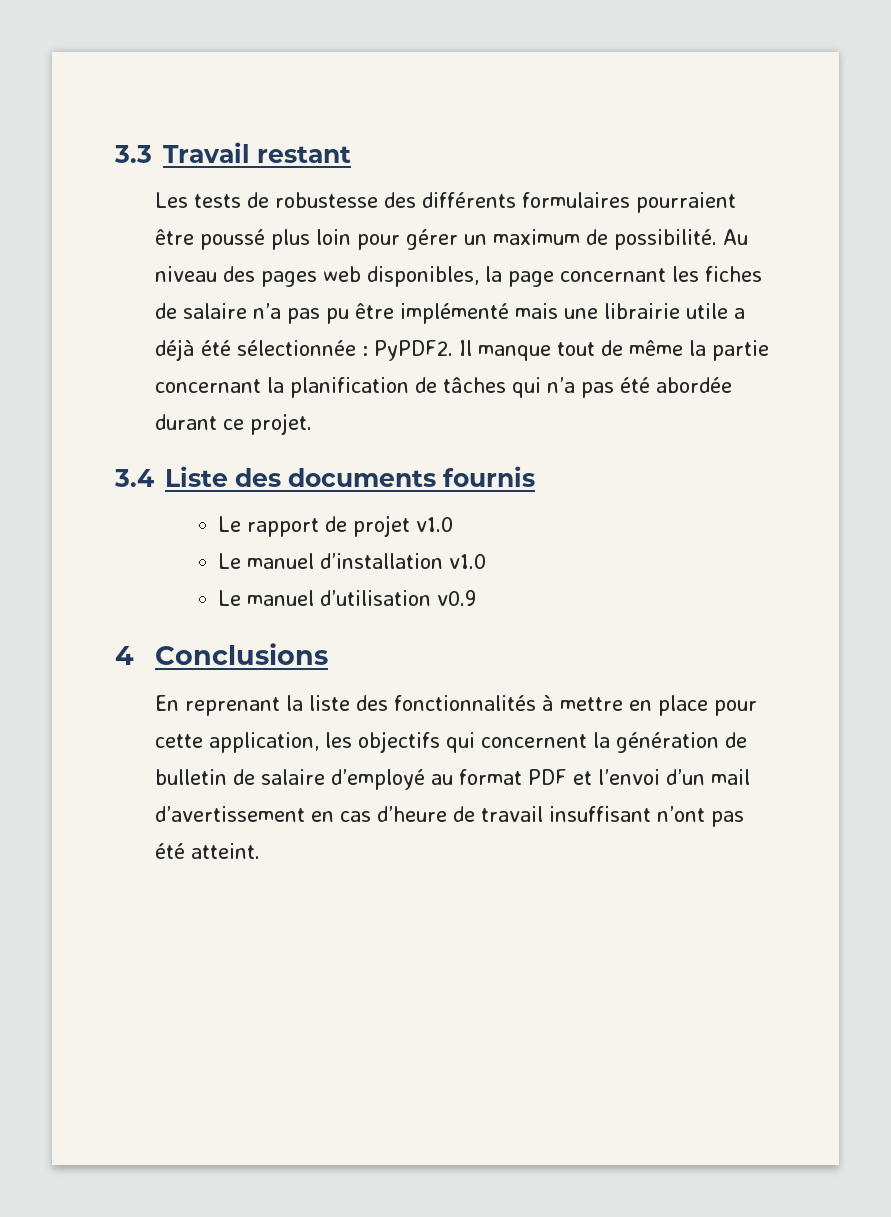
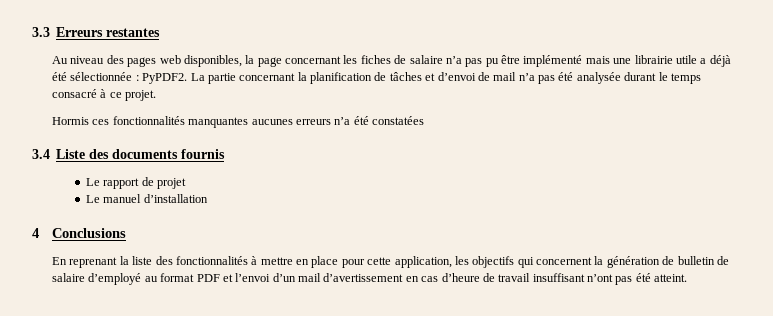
[163,142,351,163] [154,192,736,213] [154,229,717,250] Travail restant // Les tests de robustesse des différents formulaires pourraient être poussé plus loin pour gérer un maximum de possibilité. -> [56,27,161,37] Erreurs restantes //
[458,340,706,361] Il manque tout de même la -> [190,73,205,81] La
[511,377,732,398] [154,413,312,435] qui n’a pas été abordée durant ce projet. -> [425,72,701,84] [52,89,157,101] [52,116,425,128] et d’envoi de mail n’a pas été analysée durant le temps consacré à ce projet. // Hormis ces fonctionnalités manquantes aucunes erreurs n’a été constatées
[416,517,454,532] v1.0 -> (186, 183) none
[449,554,487,569] [218,590,477,606] v1.0 // Le manuel d’utilisation v0.9 -> (208, 198) none

